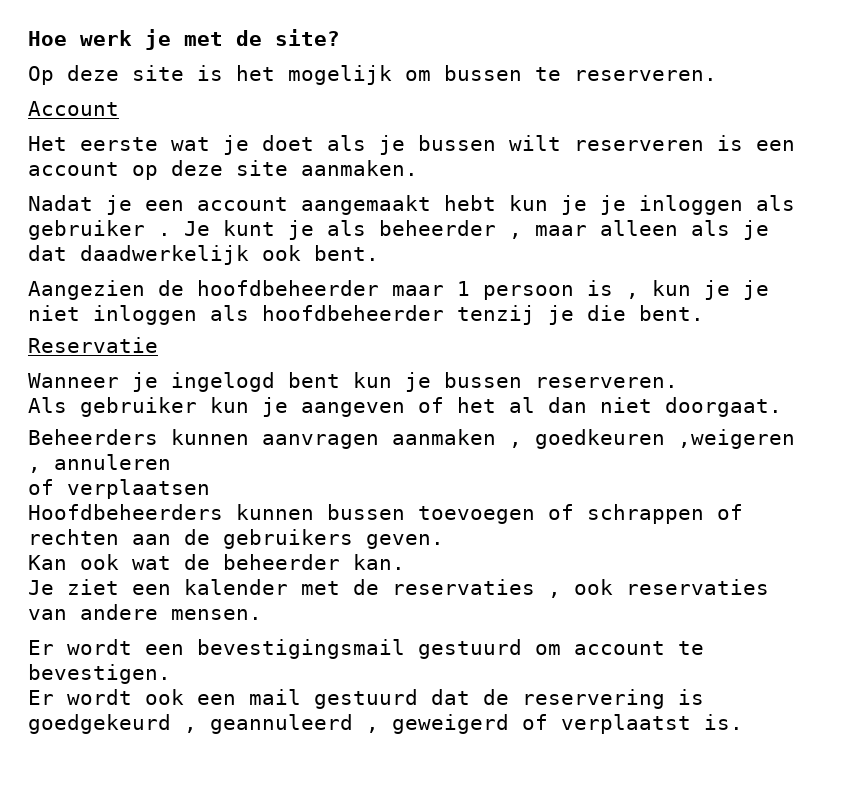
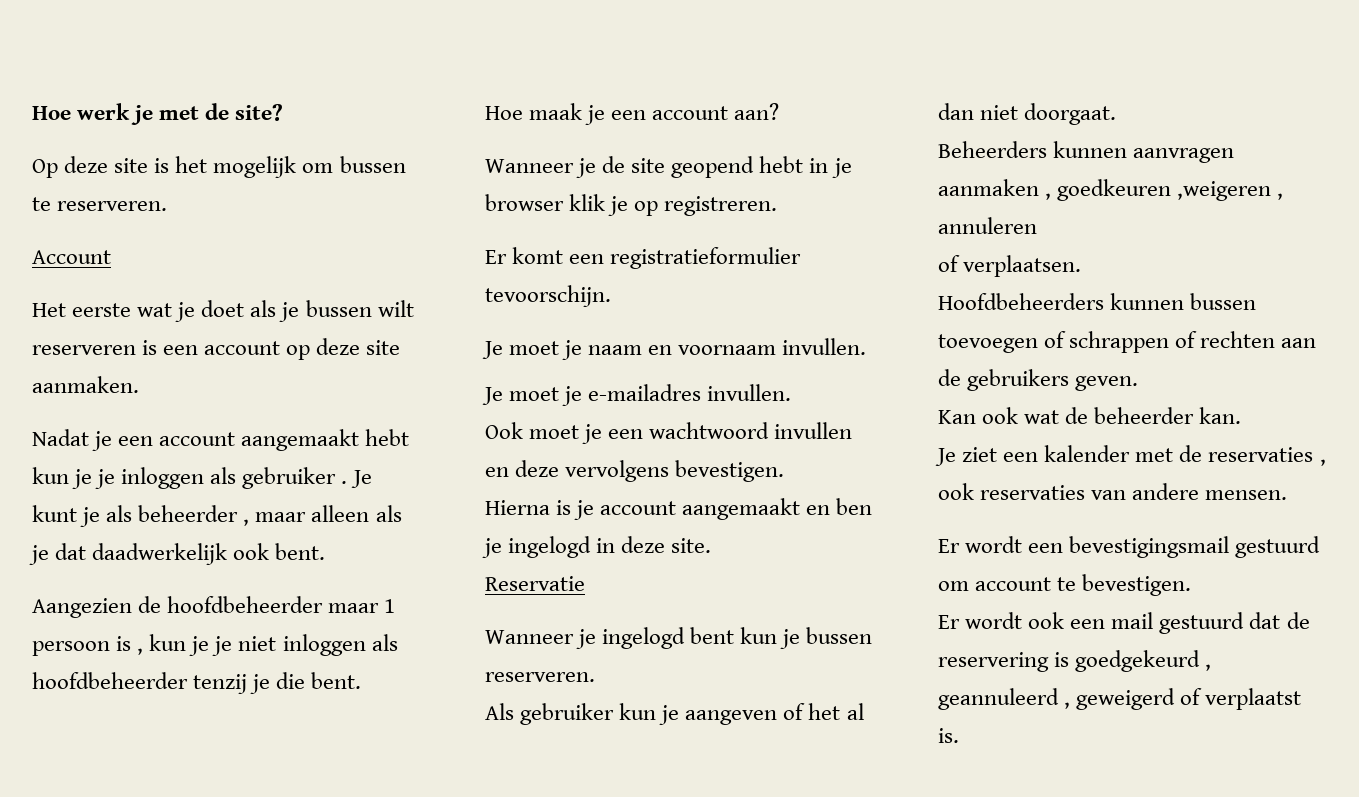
(704, 313) none -> [485,103,780,125] [485,156,852,178] [485,194,778,216] [485,247,802,269] [485,285,611,307] [482,338,867,360] [482,384,792,406] [485,422,853,444] [485,460,785,482] [485,498,873,520] [482,536,712,558] // Hoe maak je een account aan? // Wanneer je de site geopend hebt in je browser klik je op registreren. // Er komt een registratieformulier tevoorschijn. // Je moet je naam en voornaam invullen. // Je moet je e-mailadres invullen. // Ook moet je een wachtwoord invullen en deze vervolgens bevestigen. // Hierna is je account aangemaakt en ben je ingelogd in deze site.
[67,479,210,499] verplaatsen -> [963,255,1082,277] verplaatsen.

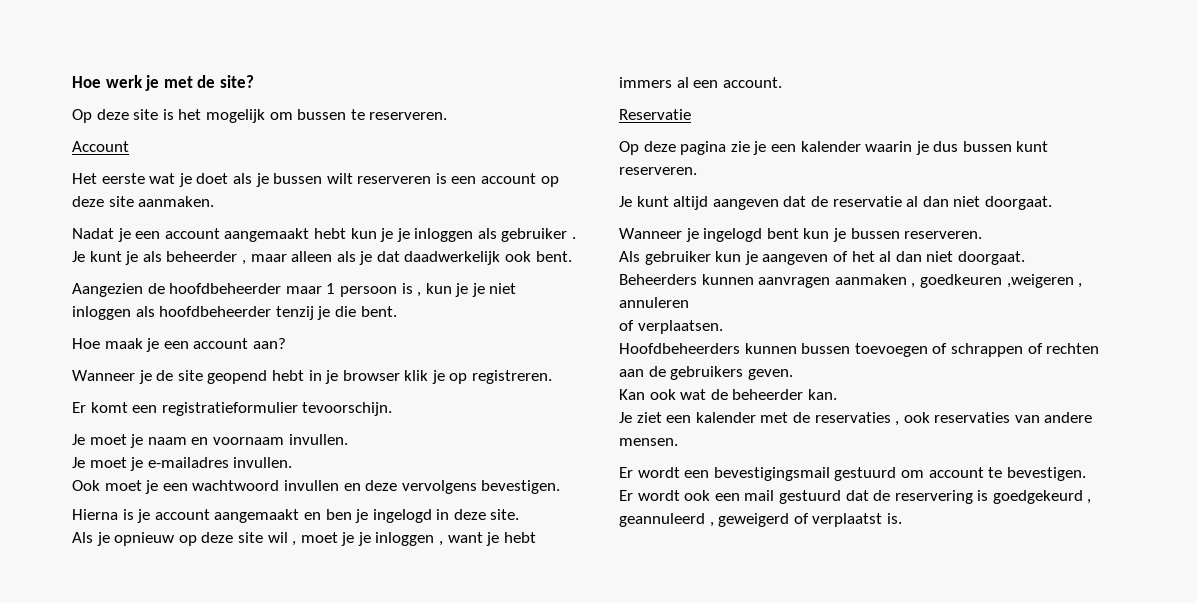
[485,576,585,591] Reservatie -> [72,532,536,546] [619,77,782,88] [619,109,691,120] [619,141,1049,155] [619,167,697,175] [619,196,1052,210] Als je opnieuw op deze site wil , moet je je inloggen , want je hebt immers al een account. // Reservatie // Op deze pagina zie je een kalender waarin je dus bussen kunt reserveren. // Je kunt altijd aangeven dat de reservatie al dan niet doorgaat.

